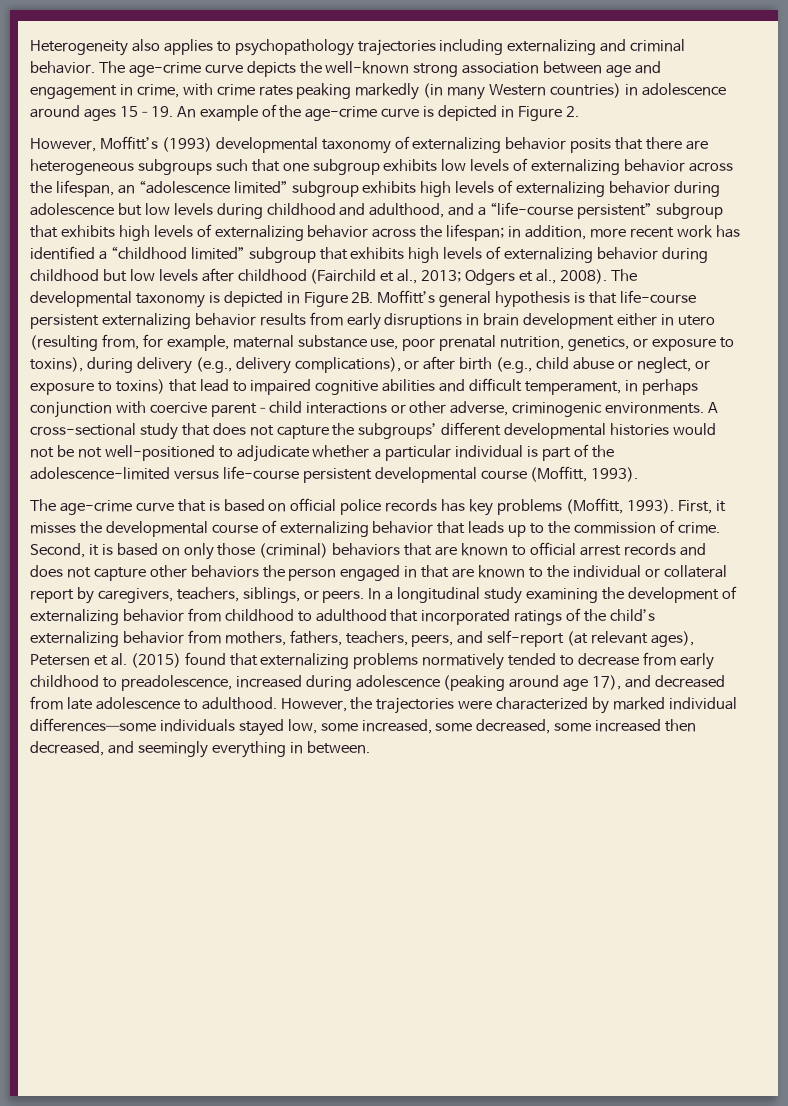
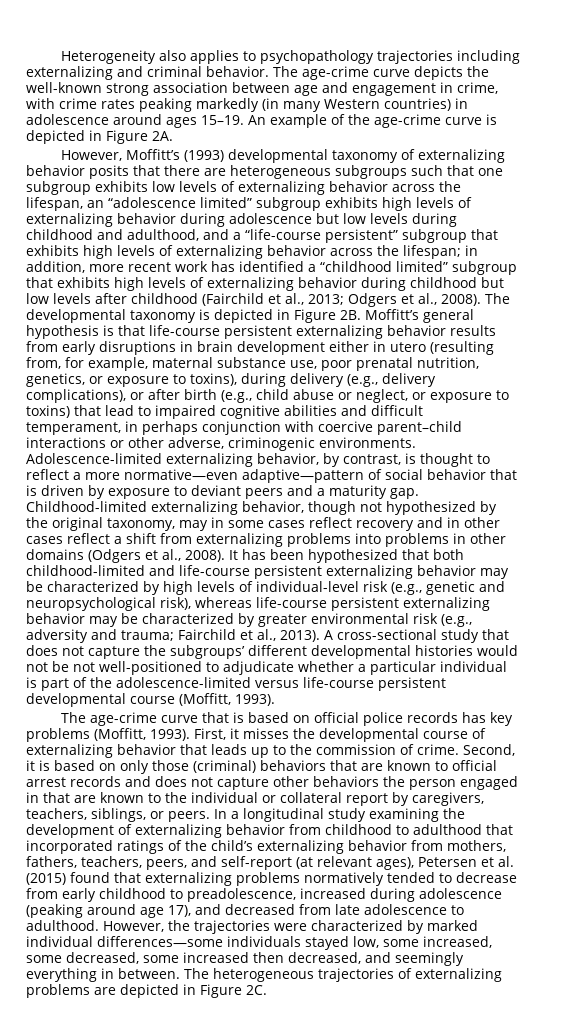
[565,106,579,117] 2. -> [152,131,173,141] 2A.
(705, 408) none -> [26,453,490,467] [26,469,517,483] [26,485,419,499] [26,501,497,515] [26,517,500,531] [26,533,506,547] [26,549,464,563] [26,565,509,579] [26,581,505,595] [26,597,490,611] [26,613,472,627] [26,629,320,643] Adolescence-limited externalizing behavior, by contrast, is thought to reflect a more normative—even adaptive—pattern of social behavior that is driven by exposure to deviant peers and a maturity gap. Childhood-limited externalizing behavior, though not hypothesized by the original taxonomy, may in some cases reflect recovery and in other cases reflect a shift from externalizing problems into problems in other domains (Odgers et al., 2008). It has been hypothesized that both childhood-limited and life-course persistent externalizing behavior may be characterized by high levels of individual-level risk (e.g., genetic and neuropsychological risk), whereas life-course persistent externalizing behavior may be characterized by greater environmental risk (e.g., adversity and trauma; Fairchild et al., 2013).
(370, 747) none -> [184,968,502,982] [26,984,267,998] The heterogeneous trajectories of externalizing problems are depicted in Figure 2C.

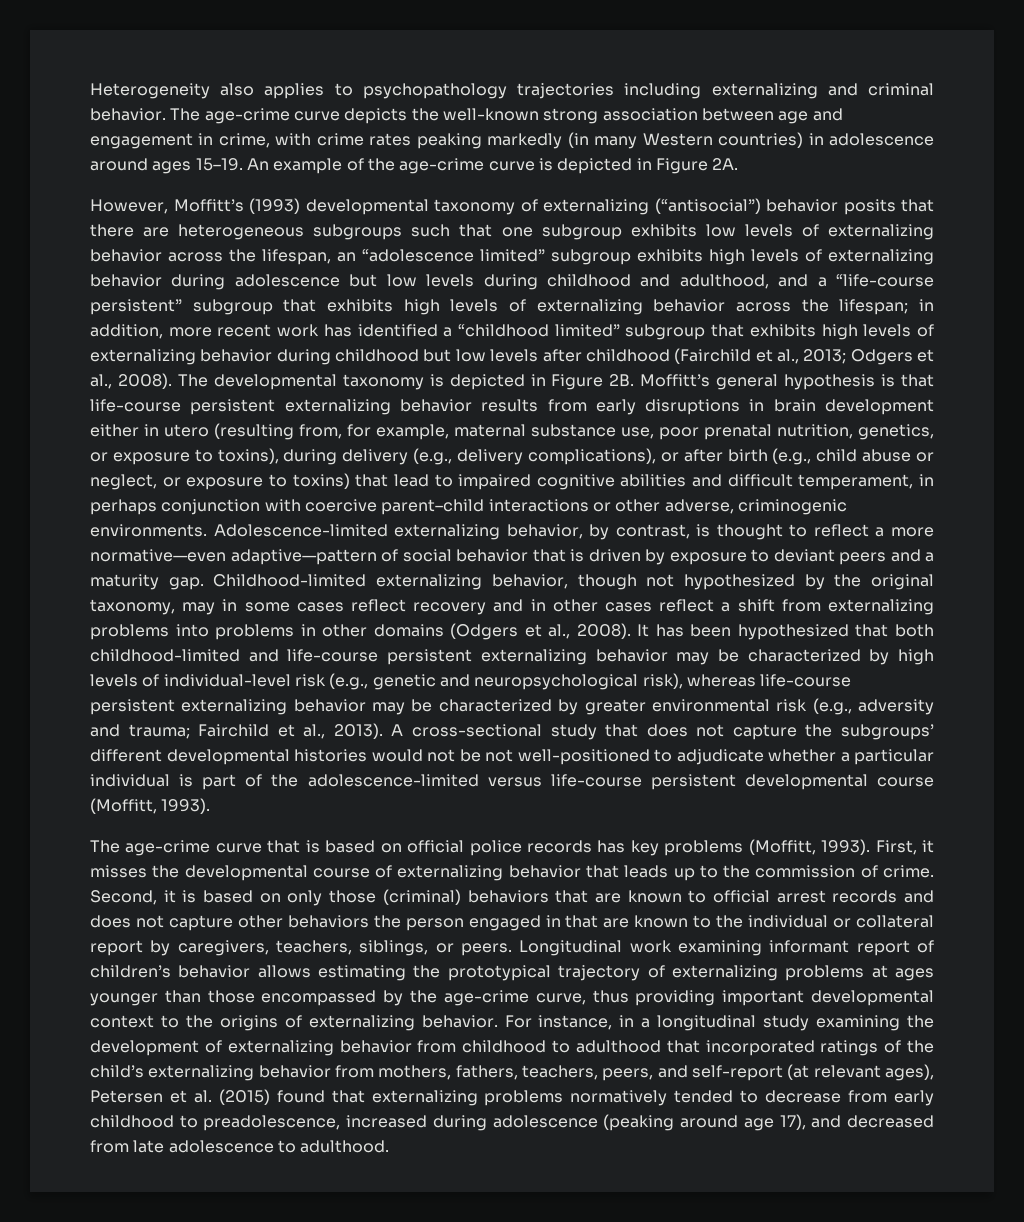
(505, 156) none -> [654,198,761,214] (“antisocial”)
[214,809,227,819] In -> [519,940,935,956] [90,965,935,981] [90,990,935,1006] [90,1015,635,1031] Longitudinal work examining informant report of children’s behavior allows estimating the prototypical trajectory of externalizing problems at ages younger than those encompassed by the age-crime curve, thus providing important developmental context to the origins of externalizing behavior. For instance, in
[103,920,478,934] [26,936,492,950] [26,952,464,966] [26,968,502,982] [26,984,267,998] However, the trajectories were characterized by marked individual differences—some individuals stayed low, some increased, some decreased, some increased then decreased, and seemingly everything in between. The heterogeneous trajectories of externalizing problems are depicted in Figure 2C. -> (390, 1146) none

